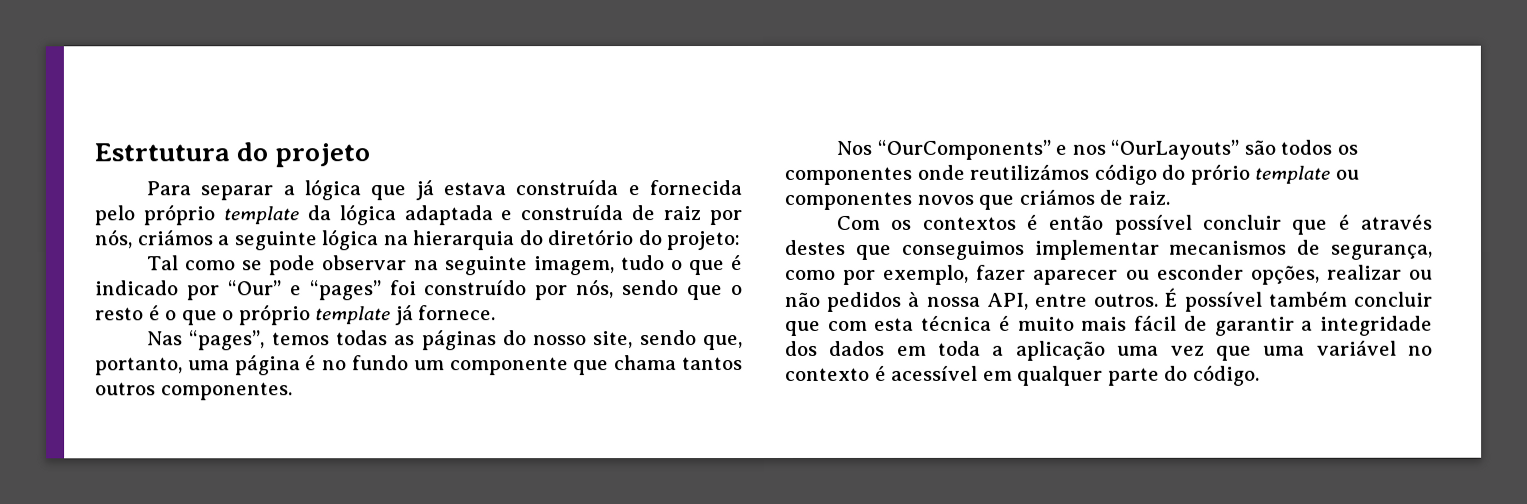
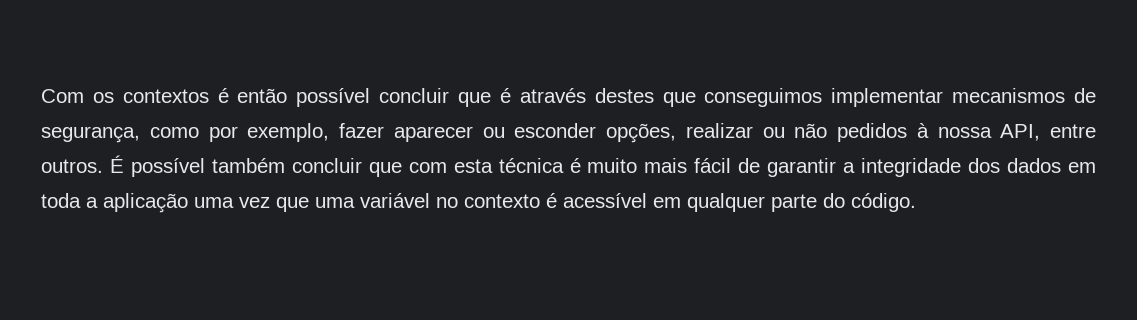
[94,142,370,168] [146,179,742,201] [94,204,742,226] [94,229,741,251] [147,255,743,276] [95,279,743,301] [95,304,497,326] [147,330,744,351] [95,355,743,376] [95,382,293,401] [836,139,1358,160] [784,163,1359,185] [784,189,1170,210] Estrtutura do projeto // Para separar a lógica que já estava construída e fornecida pelo próprio template da lógica adaptada e construída de raiz por nós, criámos a seguinte lógica na hierarquia do diretório do projeto: // Tal como se pode observar na seguinte imagem, tudo o que é indicado por “Our” e “pages” foi construído por nós, sendo que o resto é o que o próprio template já fornece. // Nas “pages”, temos todas as páginas do nosso site, sendo que, portanto, uma página é no fundo um componente que chama tantos outros componentes. // Nos “OurComponents” e nos “OurLayouts” são todos os componentes onde reutilizámos código do prório template ou componentes novos que criámos de raiz. // -> (41, 96) none

